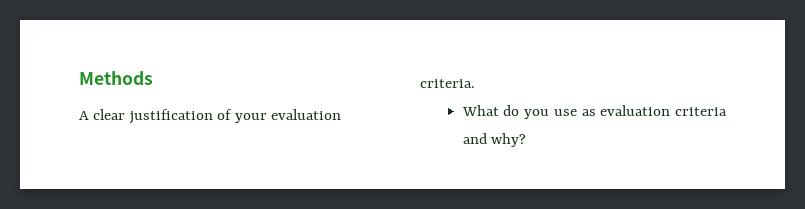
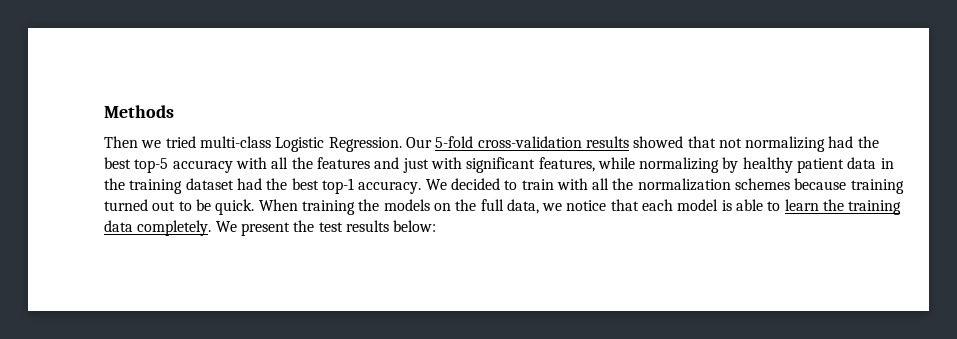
[79,109,342,124] [420,79,475,88] [461,105,727,119] [462,133,526,147] A clear justification of your evaluation criteria. // What do you use as evaluation criteria and why? -> [104,136,879,152] [104,157,894,173] [104,178,904,194] [104,199,902,215] [104,220,437,236] Then we tried multi-class Logistic Regression. Our 5-fold cross-validation results showed that not normalizing had the best top-5 accuracy with all the features and just with significant features, while normalizing by healthy patient data in the training dataset had the best top-1 accuracy. We decided to train with all the normalization schemes because training turned out to be quick. When training the models on the full data, we notice that each model is able to learn the training data completely. We present the test results below:

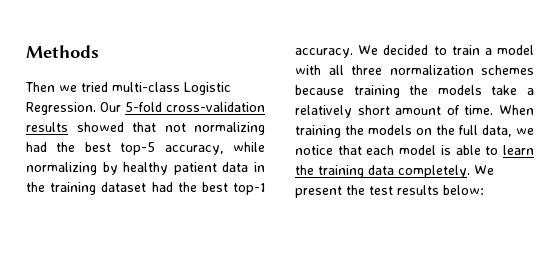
[172,157,595,173] accuracy with all the features and just with significant features, -> [164,145,224,155] accuracy,
[556,178,634,190] with all the -> [484,45,534,55] [295,65,382,75] a model with all three
[104,199,255,215] turned out to be quick. -> [409,85,534,95] [295,105,494,118] the models take a relatively short amount of time.

